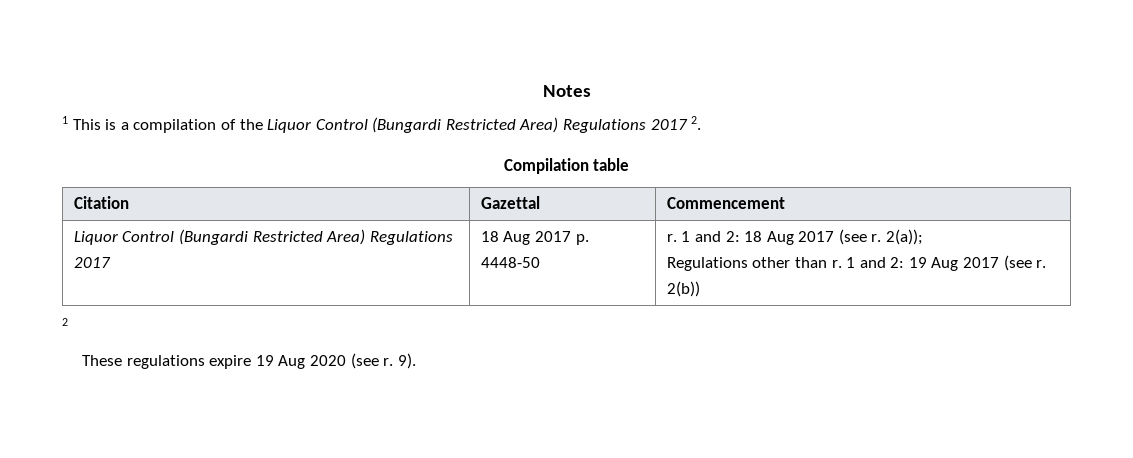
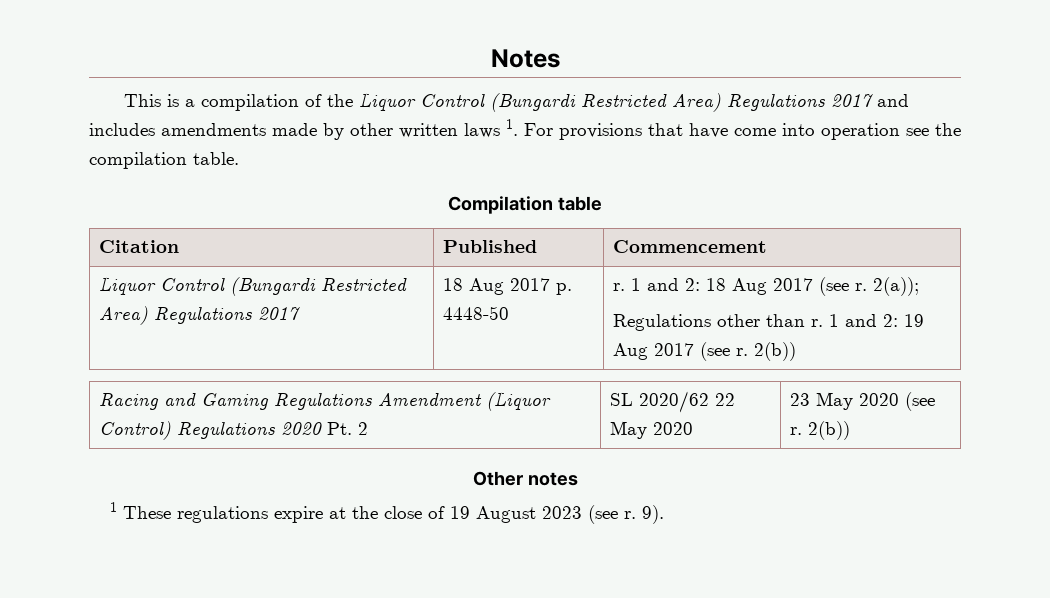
[62,116,68,124] 1 -> (560, 58) none
[691,116,702,130] 2. -> [877,94,910,107] [89,119,961,140] [89,152,239,169] and includes amendments made by other written laws 1. For provisions that have come into operation see the compilation table.
[480,196,540,209] Gazettal -> [442,240,537,253] Published
[62,318,68,326] [82,355,346,369] // 2 // These regulations expire 19 Aug 2020 -> [98,392,551,411] [98,421,368,440] [609,391,735,413] [609,421,693,439] [789,392,935,411] [789,421,850,440] [472,471,578,486] [109,502,582,523] // Racing and Gaming Regulations Amendment (Liquor Control) Regulations 2020 Pt. 2 | SL 2020/62 22 May 2020 | 23 May 2020 (see r. 2(b)) // Other notes // 1 These regulations expire at the close of 19 August 2023

